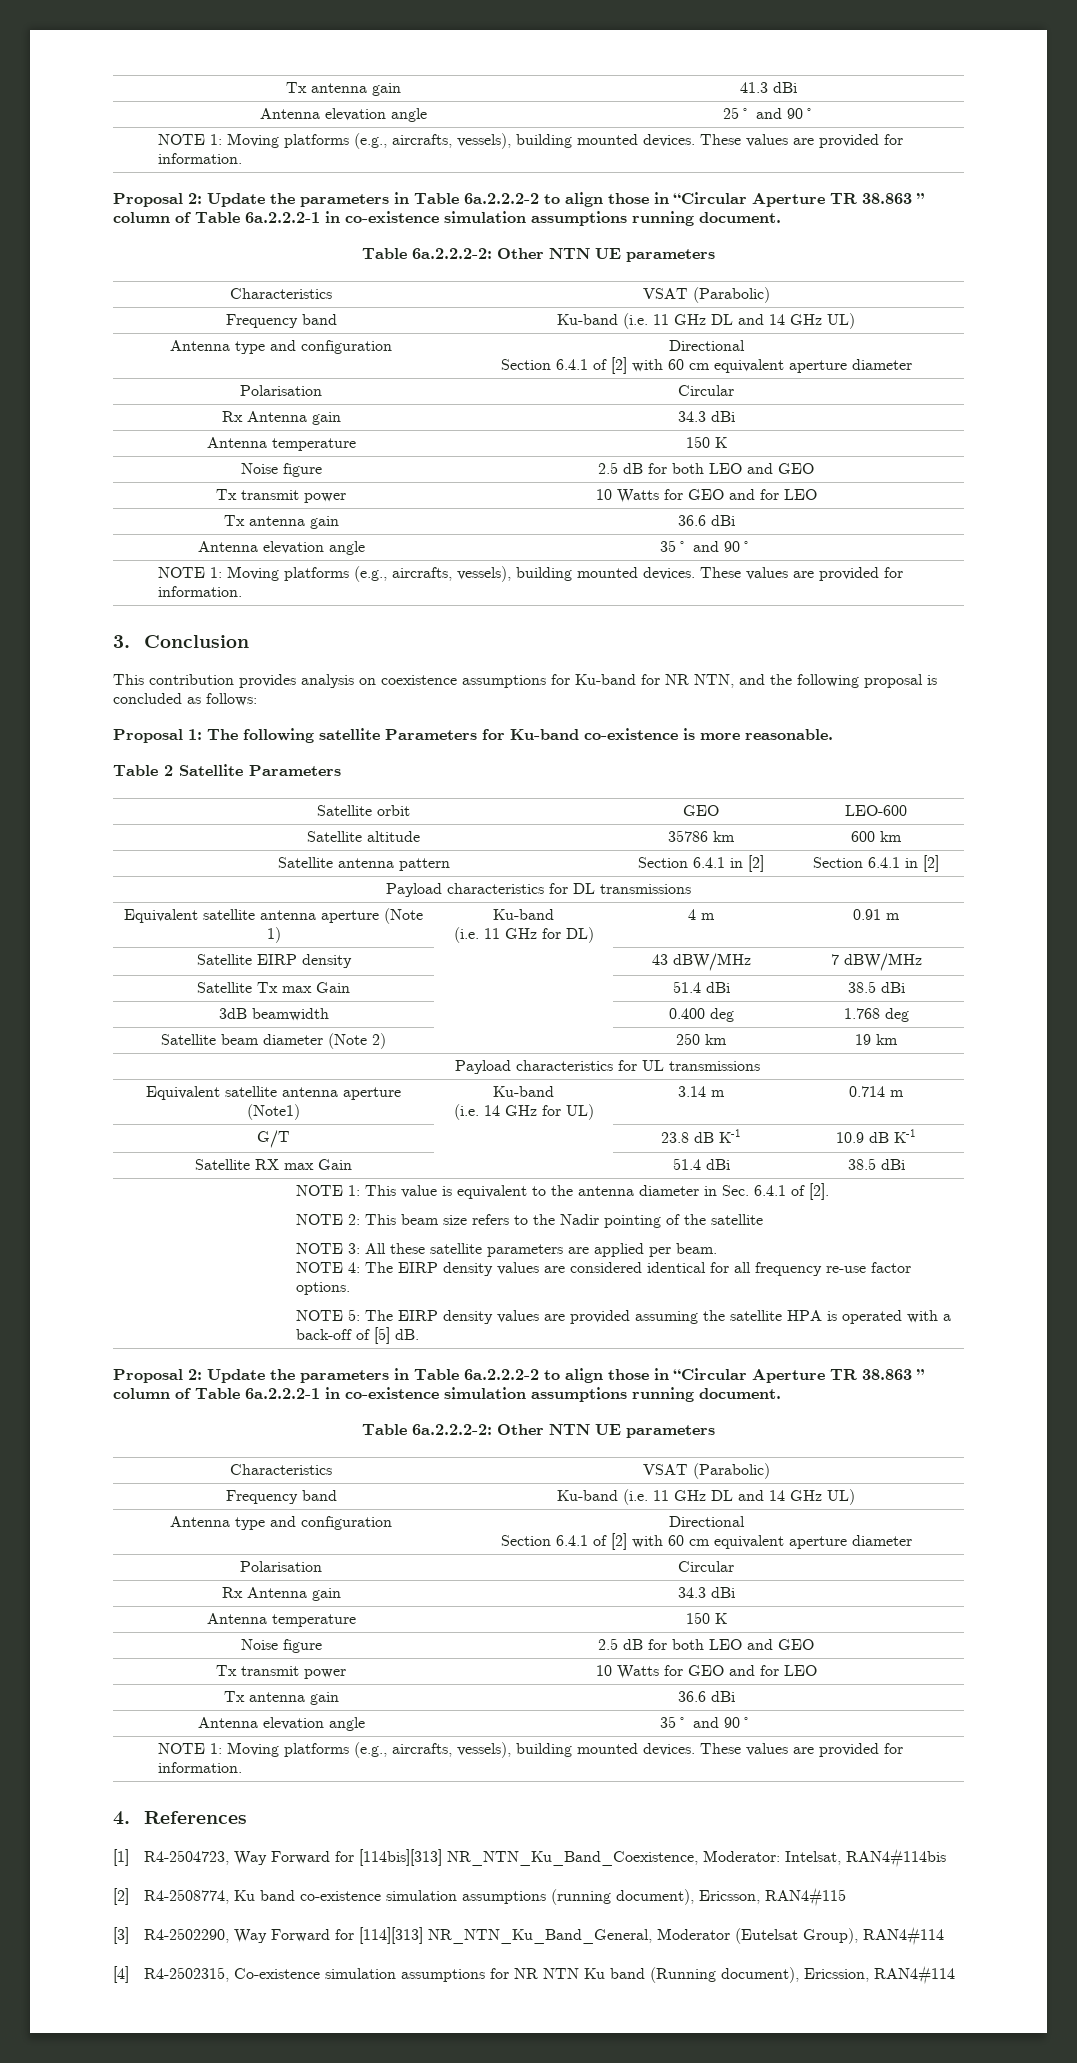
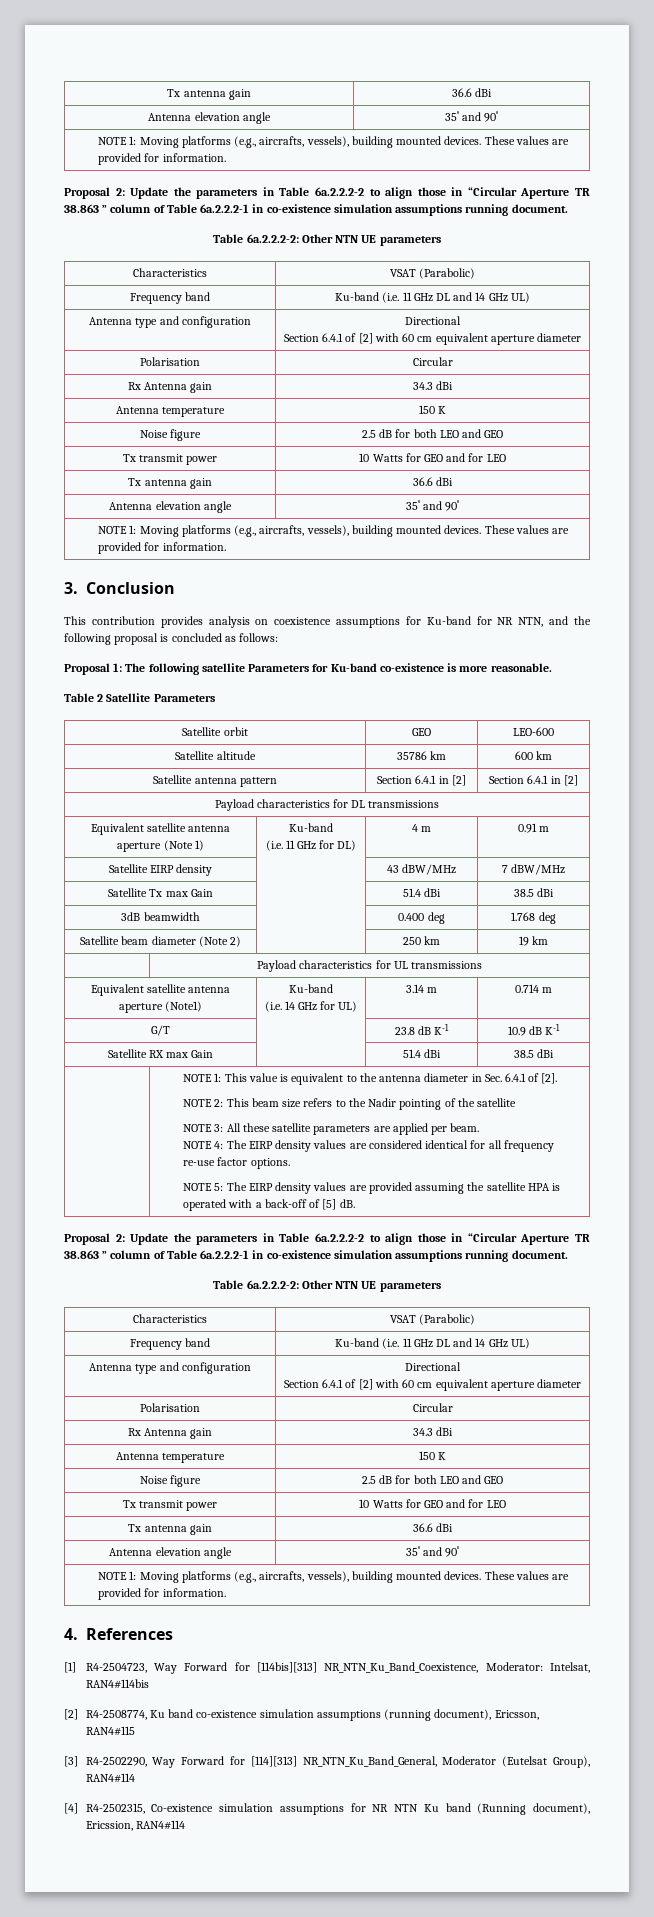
[286,82,401,96] [740,82,797,93] [260,108,427,122] [722,107,751,119] Tx antenna gain | 41.3 dBi // Antenna elevation angle | 25˚ -> [167,89,251,100] [451,88,493,97] [148,112,271,124] [444,111,460,121] Tx antenna gain | 36.6 dBi // Antenna elevation angle | 35˚

